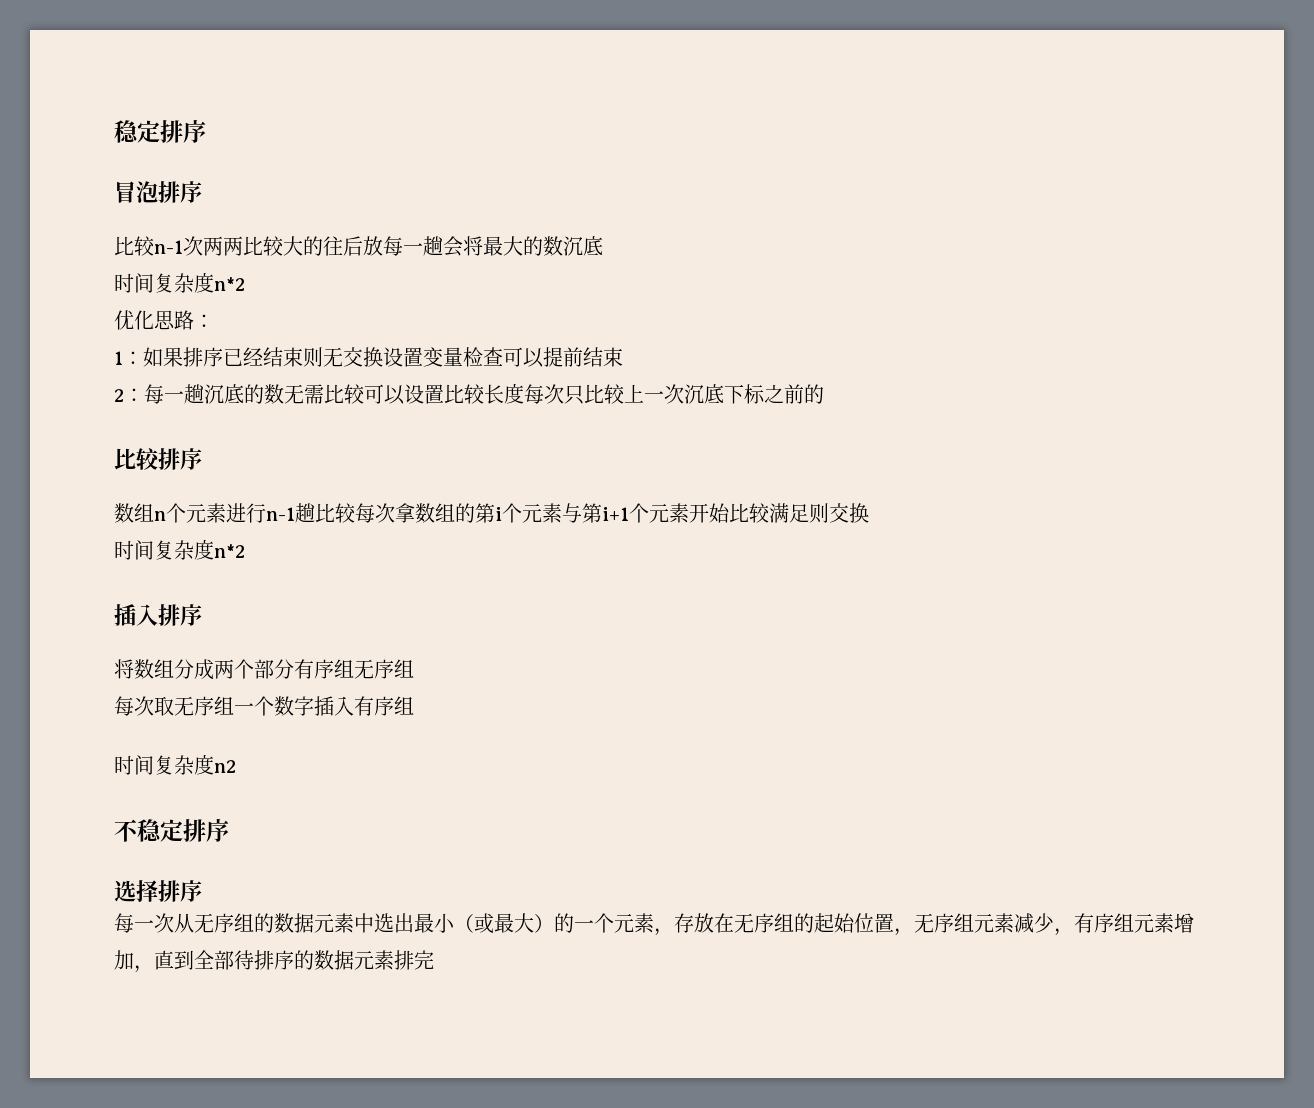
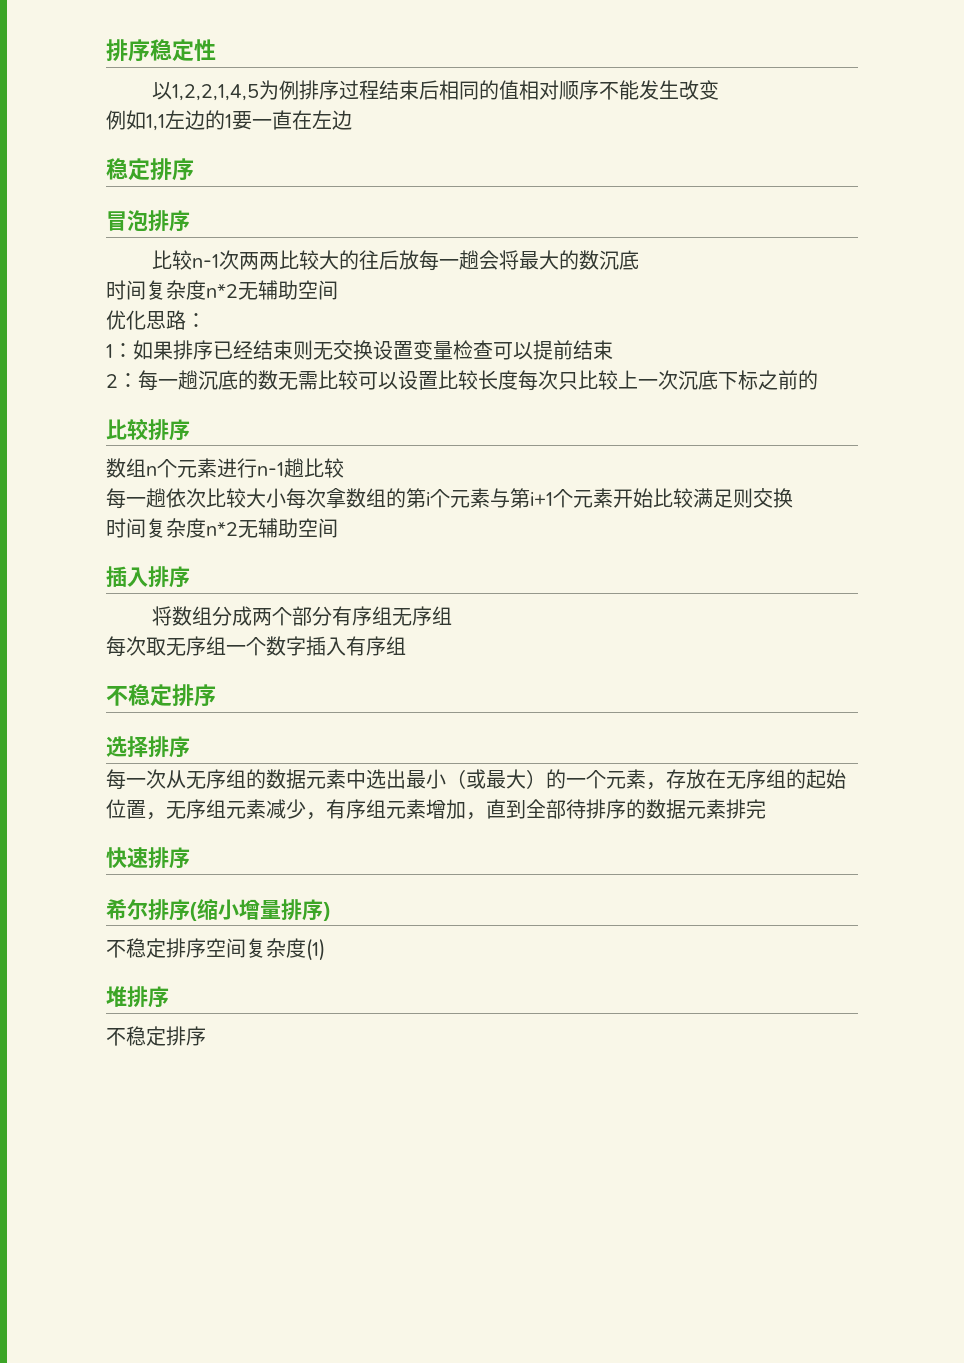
(114, 131) none -> [106,39,216,62] [151,80,719,101] [106,110,352,131] 排序稳定性 // 以1,2,2,1,4,5为例排序过程结束后相同的值相对顺序不能发生改变 // 例如1,1左边的1要一直在左边 //
(245, 284) none -> [238,280,338,300] 无辅助空间
(356, 513) none -> [106,488,286,509] // 每一趟依次比较大小
(245, 551) none -> [238,518,338,538] 无辅助空间
[114,754,236,775] // 时间复杂度n2 -> (406, 645) none
(434, 960) none -> [106,847,190,869] [106,898,330,921] [106,938,325,961] [106,986,169,1008] [106,1026,206,1046] // 快速排序 // 希尔排序(缩小增量排序) // 不稳定排序空间复杂度(1) // 堆排序 // 不稳定排序

